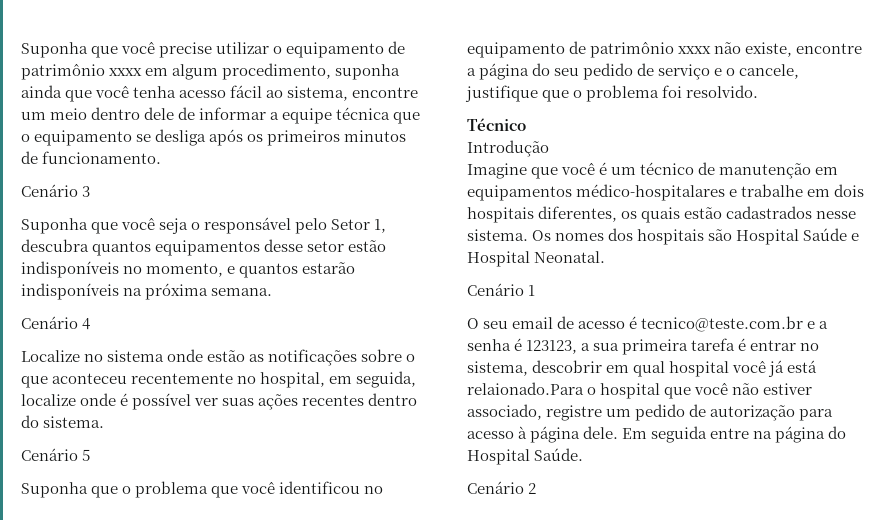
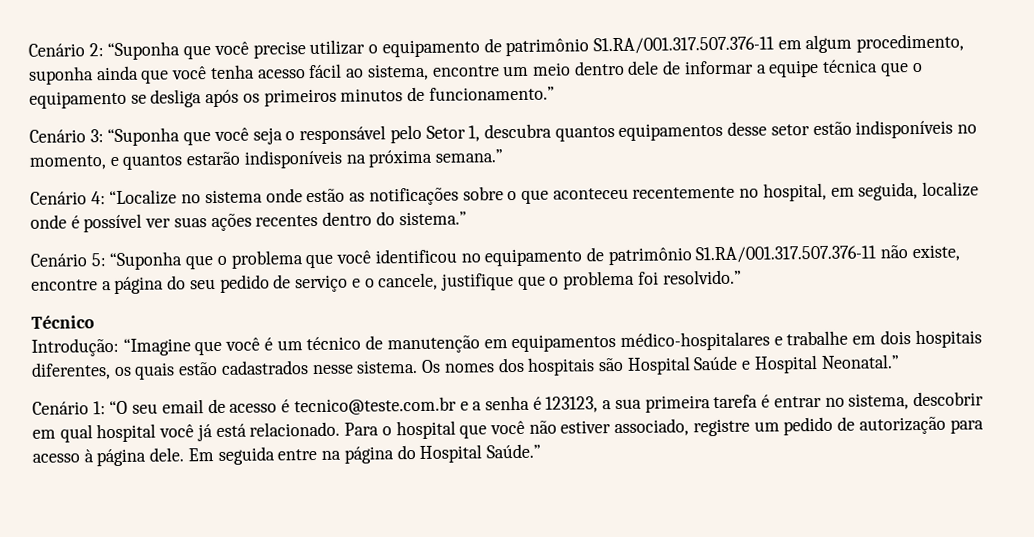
[21,42,88,58] Suponha -> [28,41,181,61] Cenário 2: “Suponha
[109,68,143,76] xxxx -> [592,36,774,55] S1.RA/001.317.507.376-11
[42,151,162,164] [21,184,91,197] [21,218,88,234] funcionamento. // Cenário 3 // Suponha -> [428,86,555,101] [29,127,181,147] funcionamento.” // Cenário 3: “Suponha
[211,288,273,296] [21,316,91,330] [21,350,80,362] semana. // Cenário 4 // Localize -> [435,149,504,163] [30,189,178,206] semana.” // Cenário 4: “Localize
[43,416,105,428] [21,448,91,461] [21,482,88,498] sistema. // Cenário 5 // Suponha -> [398,211,467,226] [30,251,183,271] sistema.” // Cenário 5: “Suponha
[678,46,712,54] xxxx -> [695,245,877,264] S1.RA/001.317.507.376-11
[686,85,759,98] resolvido. -> [662,269,742,285] resolvido.”
[467,140,549,157] [467,163,527,179] Introdução // Imagine -> [31,337,191,357] Introdução: “Imagine
[534,251,606,263] [467,283,536,296] [467,318,479,329] Neonatal. // Cenário 1 // O -> [820,354,900,369] [32,400,129,415] Neonatal.” // Cenário 1: “O
[467,382,584,395] relaionado.Para -> [249,421,380,437] relacionado. Para
[534,448,584,461] [467,481,537,494] Saúde. // Cenário 2 -> [485,443,541,459] Saúde.”

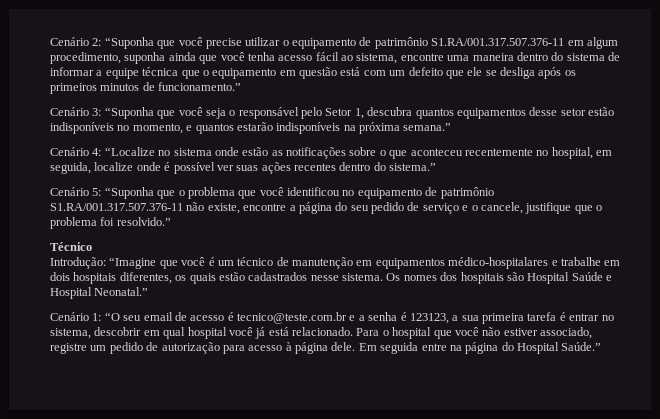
[502,60,660,77] um meio dentro dele -> [447,52,605,61] uma maneira dentro do sistema
(127, 99) none -> [279,67,483,79] em questão está com um defeito que ele

